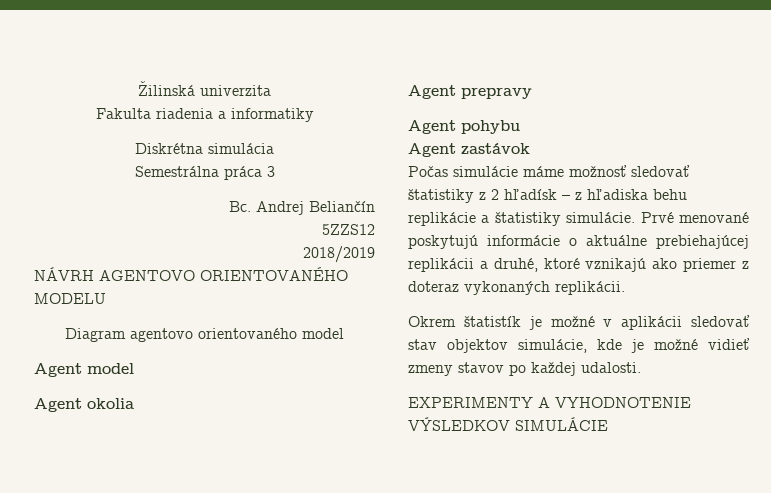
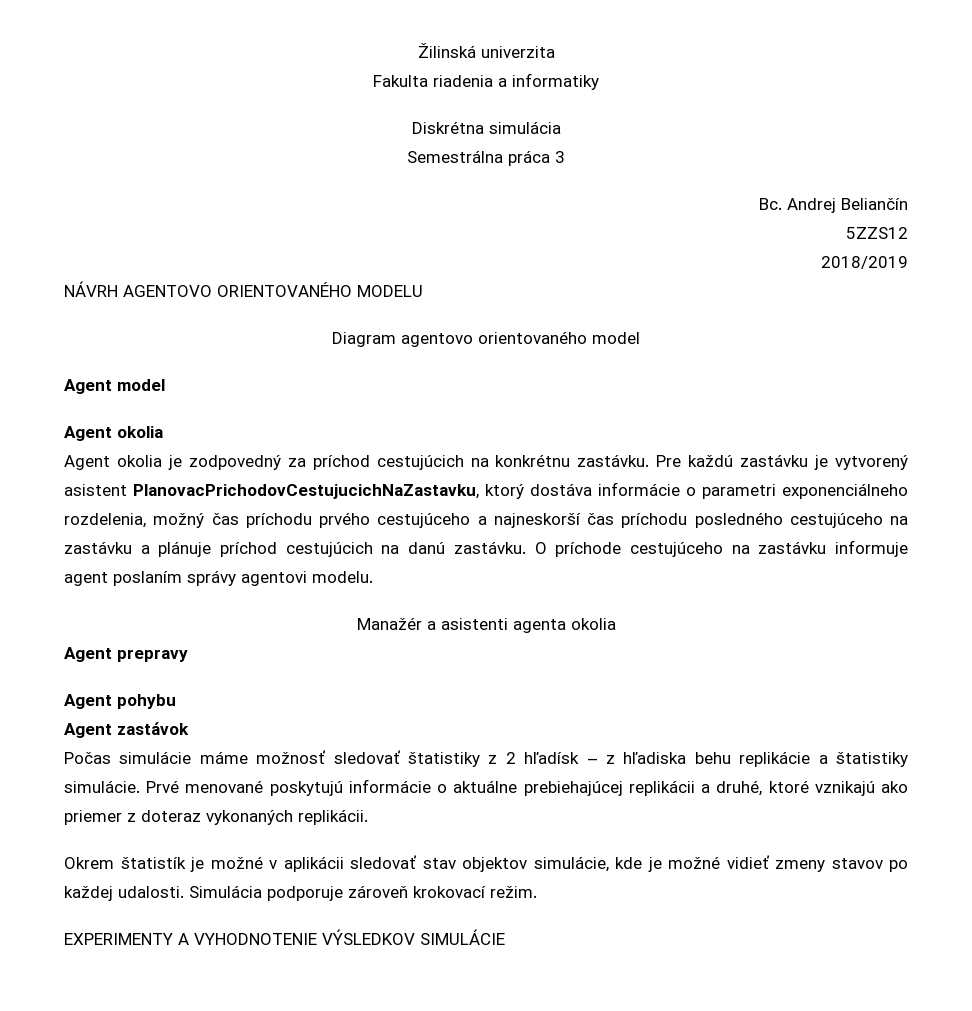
(134, 403) none -> [64,454,909,470] [64,482,908,499] [64,512,908,528] [64,540,909,557] [64,570,373,586] [356,617,616,633] // Agent okolia je zodpovedný za príchod cestujúcich na konkrétnu zastávku. Pre každú zastávku je vytvorený asistent PlanovacPrichodovCestujucichNaZastavku, ktorý dostáva informácie o parametri exponenciálneho rozdelenia, možný čas príchodu prvého cestujúceho a najneskorší čas príchodu posledného cestujúceho na zastávku a plánuje príchod cestujúcich na danú zastávku. O príchode cestujúceho na zastávku informuje agent poslaním správy agentovi modelu. // Manažér a asistenti agenta okolia
(641, 367) none -> [189,885,537,901] Simulácia podporuje zároveň krokovací režim.

